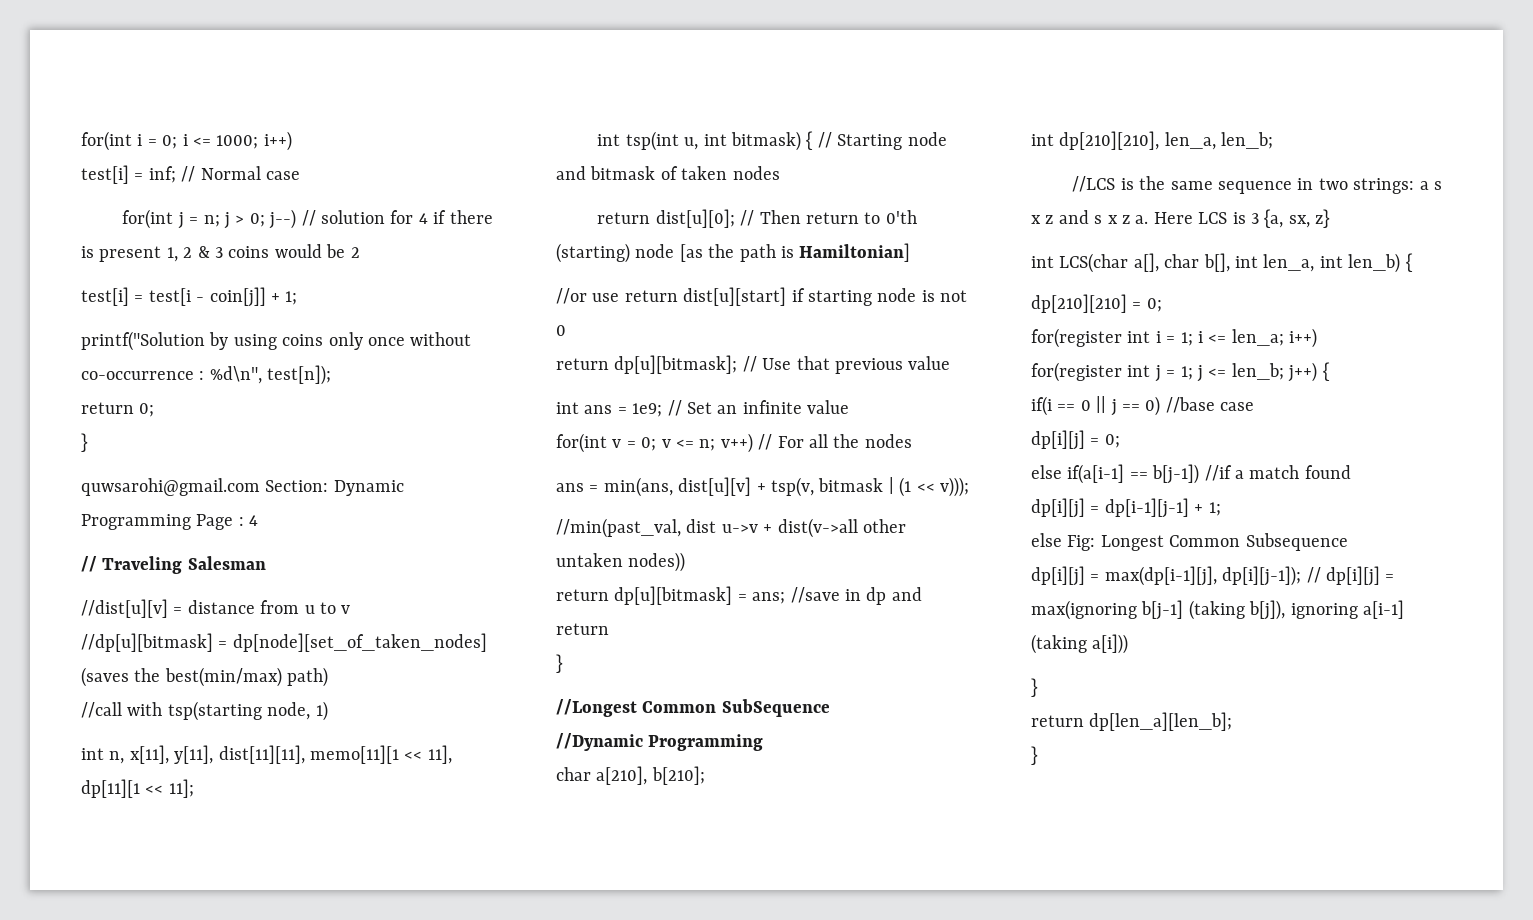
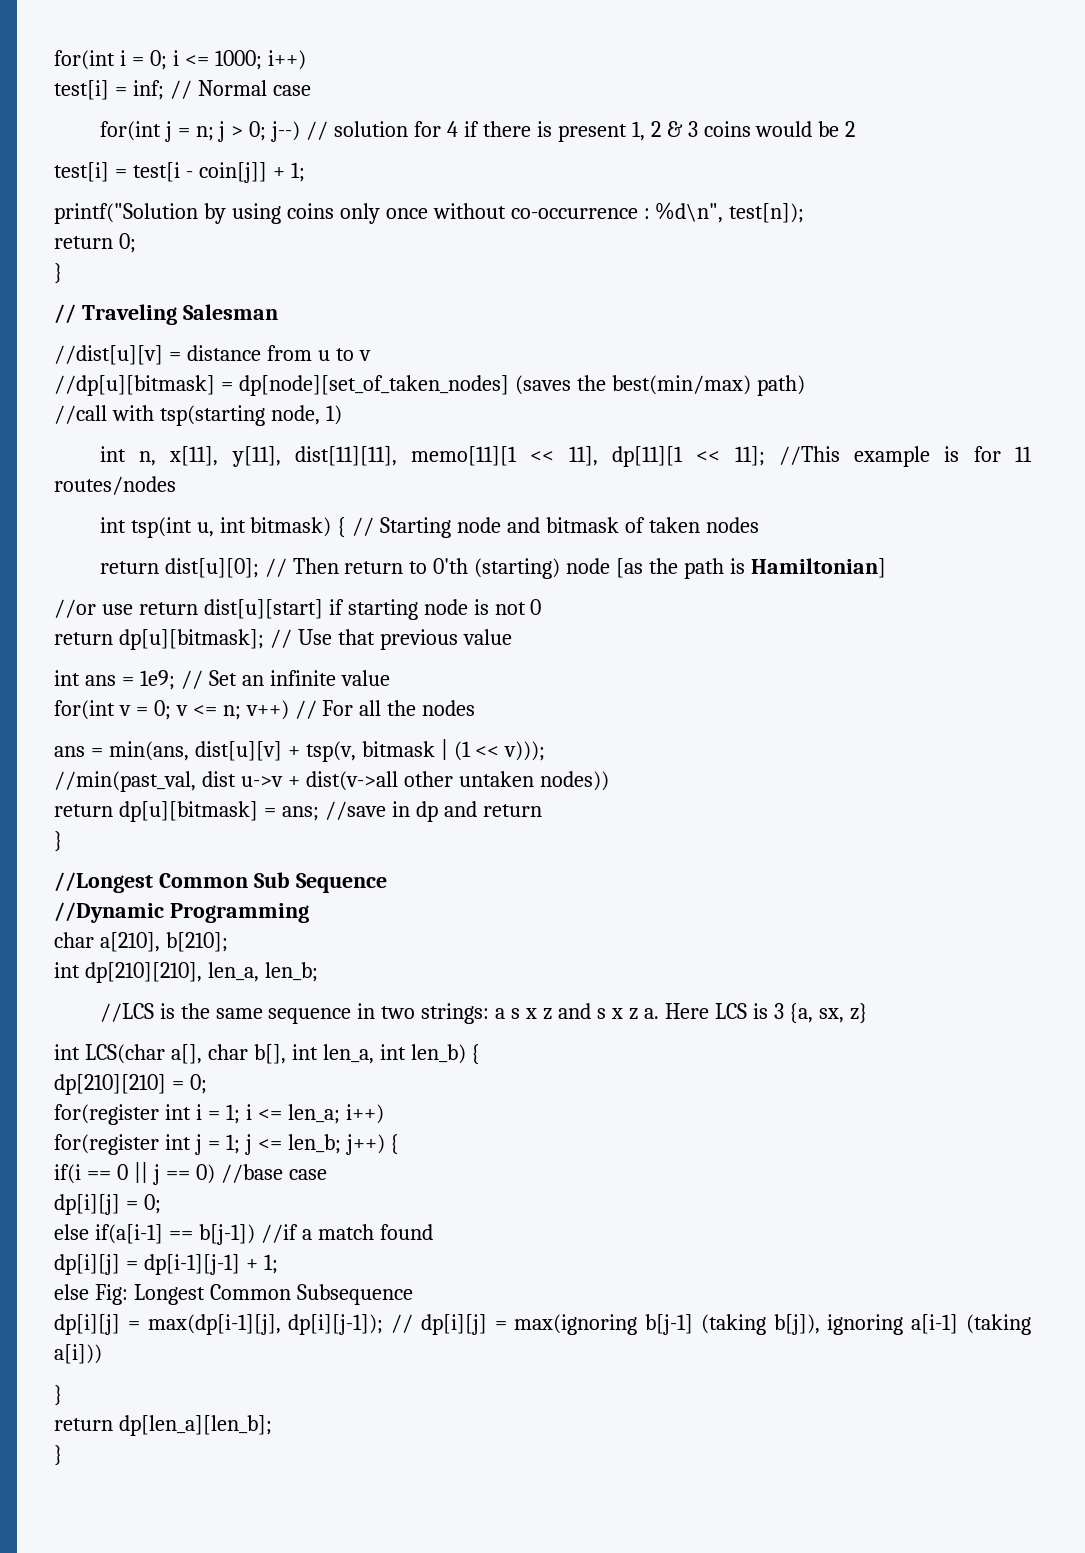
[81,478,404,496] [81,514,259,530] // quwsarohi@gmail.com Section: Dynamic Programming Page : 4 -> (63, 273) none
(194, 788) none -> [778,446,1033,467] [54,476,176,495] //This example is for 11 routes/nodes
[721,699,830,717] SubSequence -> [253,872,387,893] Sub Sequence

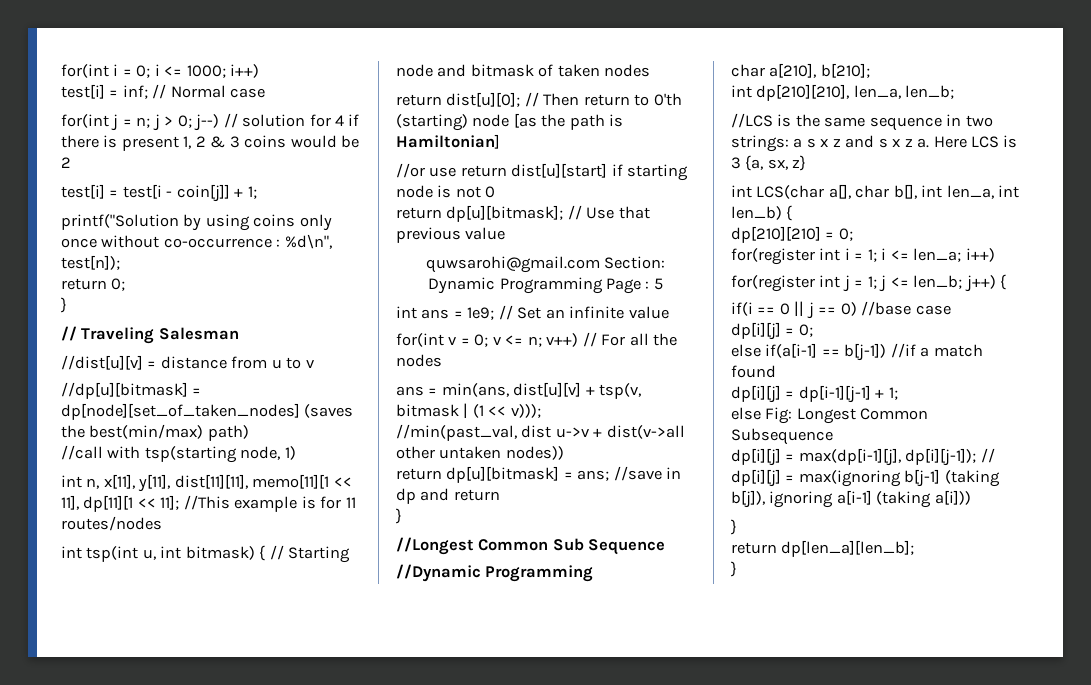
(512, 637) none -> [425,256,666,273] [428,277,663,294] // quwsarohi@gmail.com Section: Dynamic Programming Page : 5

